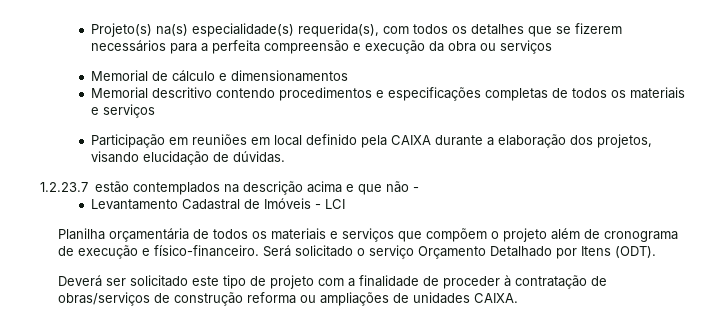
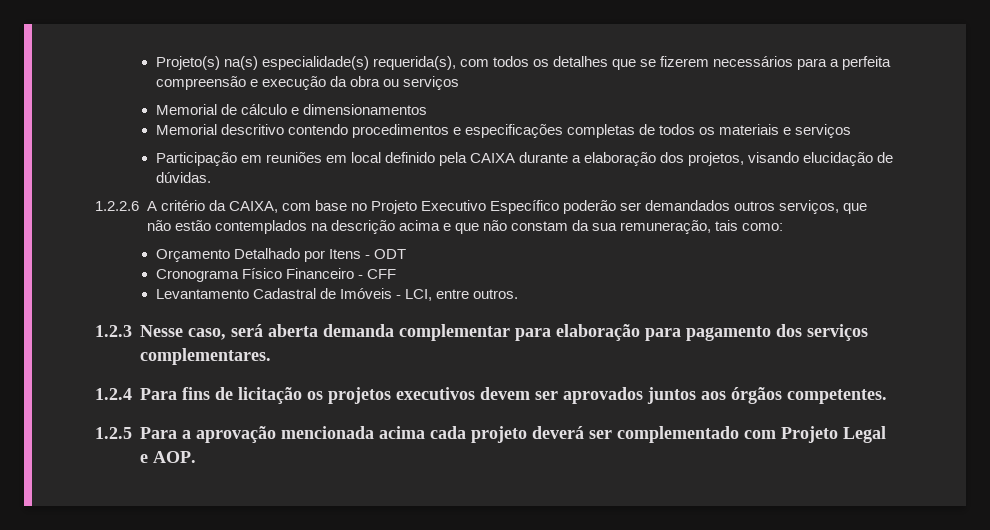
[40,182,88,192] 1.2.23.7 -> [95,200,868,214] [146,220,171,231] 1.2.2.6 A critério da CAIXA, com base no Projeto Executivo Específico poderão ser demandados outros serviços, que não
[412,187,419,192] - -> [510,220,784,234] [155,248,406,262] [155,268,396,282] constam da sua remuneração, tais como: // Orçamento Detalhado por Itens - ODT // Cronograma Físico Financeiro - CFF
[324,199,345,209] [58,228,679,242] [58,245,657,259] [58,275,608,289] [58,292,519,306] LCI // Planilha orçamentária de todos os materiais e serviços que compõem o projeto além de cronograma de execução e físico-financeiro. Será solicitado o serviço Orçamento Detalhado por Itens (ODT). // Deverá ser solicitado este tipo de projeto com a finalidade de proceder à contratação de obras/serviços de construção reforma ou ampliações de unidades CAIXA. -> [404,289,519,301] [95,324,868,341] [139,348,271,365] [95,387,887,404] [95,426,886,443] [139,451,196,463] LCI, entre outros. // 1.2.3 Nesse caso, será aberta demanda complementar para elaboração para pagamento dos serviços complementares. // 1.2.4 Para fins de licitação os projetos executivos devem ser aprovados juntos aos órgãos competentes. // 1.2.5 Para a aprovação mencionada acima cada projeto deverá ser complementado com Projeto Legal e AOP.

